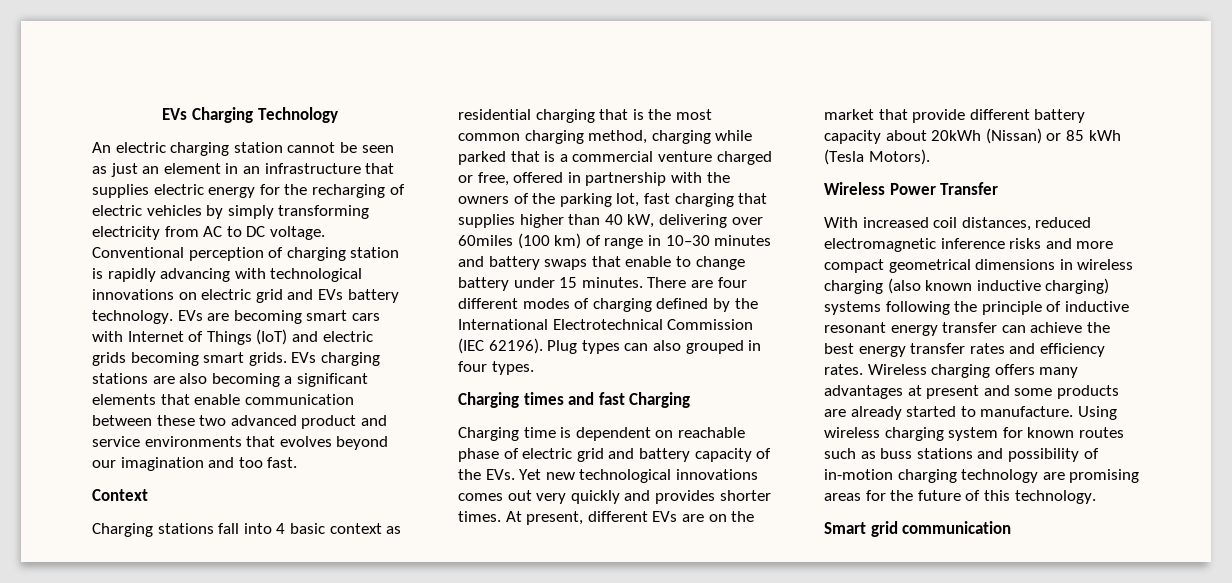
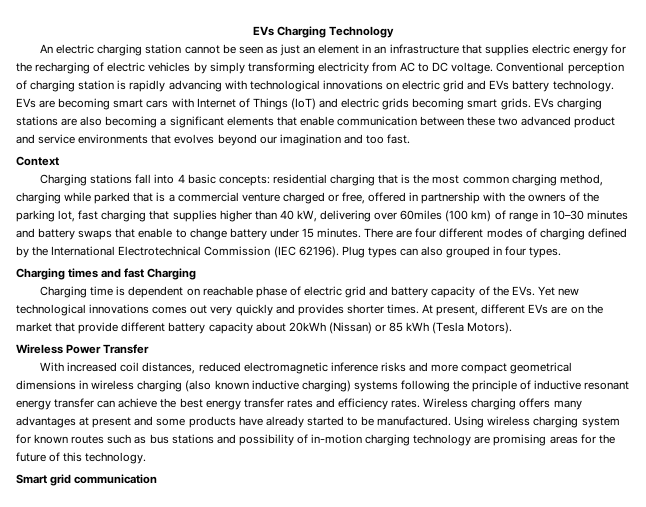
[329,523,402,534] context as -> [218,175,270,186] concepts:
[824,409,846,417] are -> [238,416,263,426] have
[980,406,1074,417] manufacture. -> [361,416,452,426] be manufactured.
[880,448,913,459] buss -> [149,434,169,444] bus

